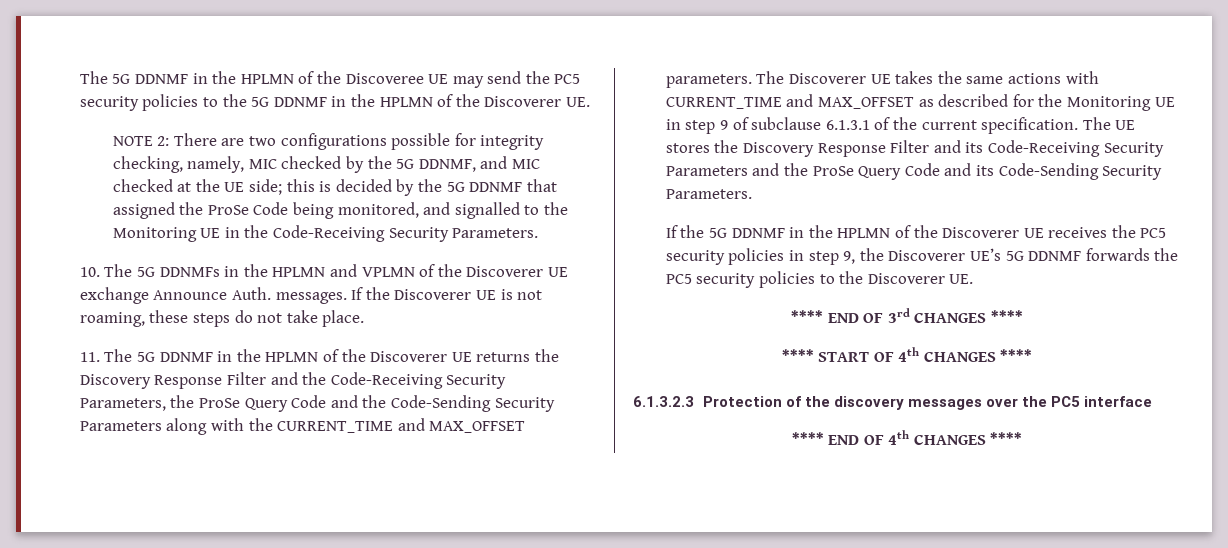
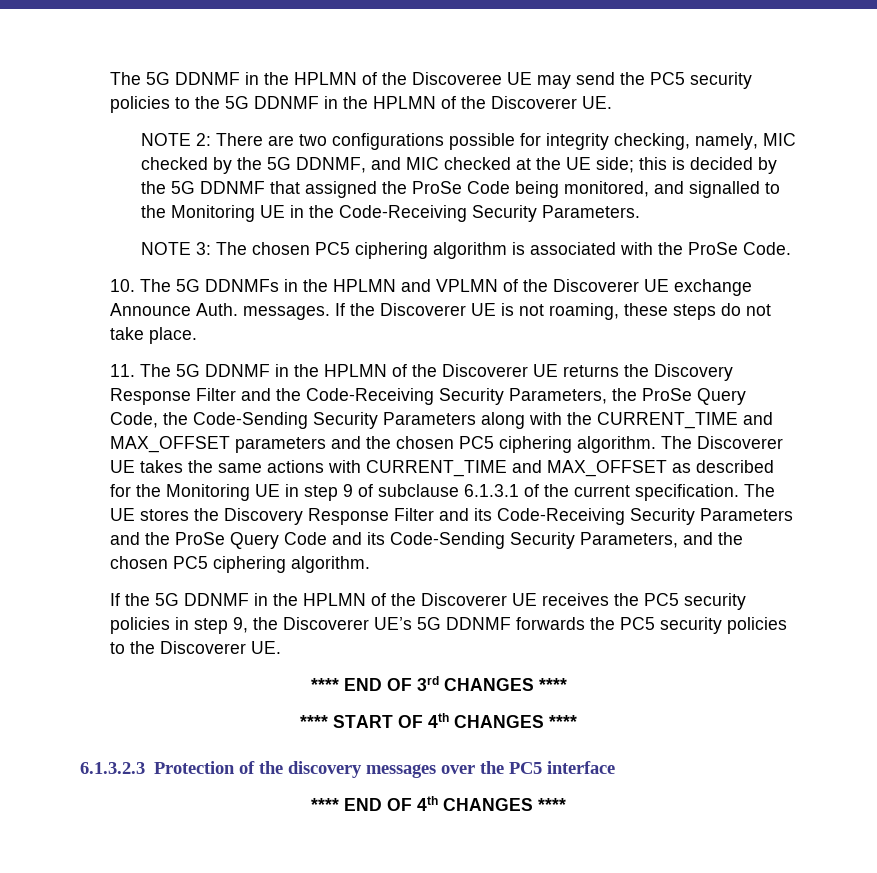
(539, 233) none -> [140,242,791,259] // NOTE 3: The chosen PC5 ciphering algorithm is associated with the ProSe Code.
[291,395,358,408] Code and -> [110,412,159,428] Code,
[665,74,752,88] parameters. -> [235,436,657,453] parameters and the chosen PC5 ciphering algorithm.
[665,189,752,199] Parameters. -> [580,532,744,548] [110,556,371,573] Parameters, and the chosen PC5 ciphering algorithm.

